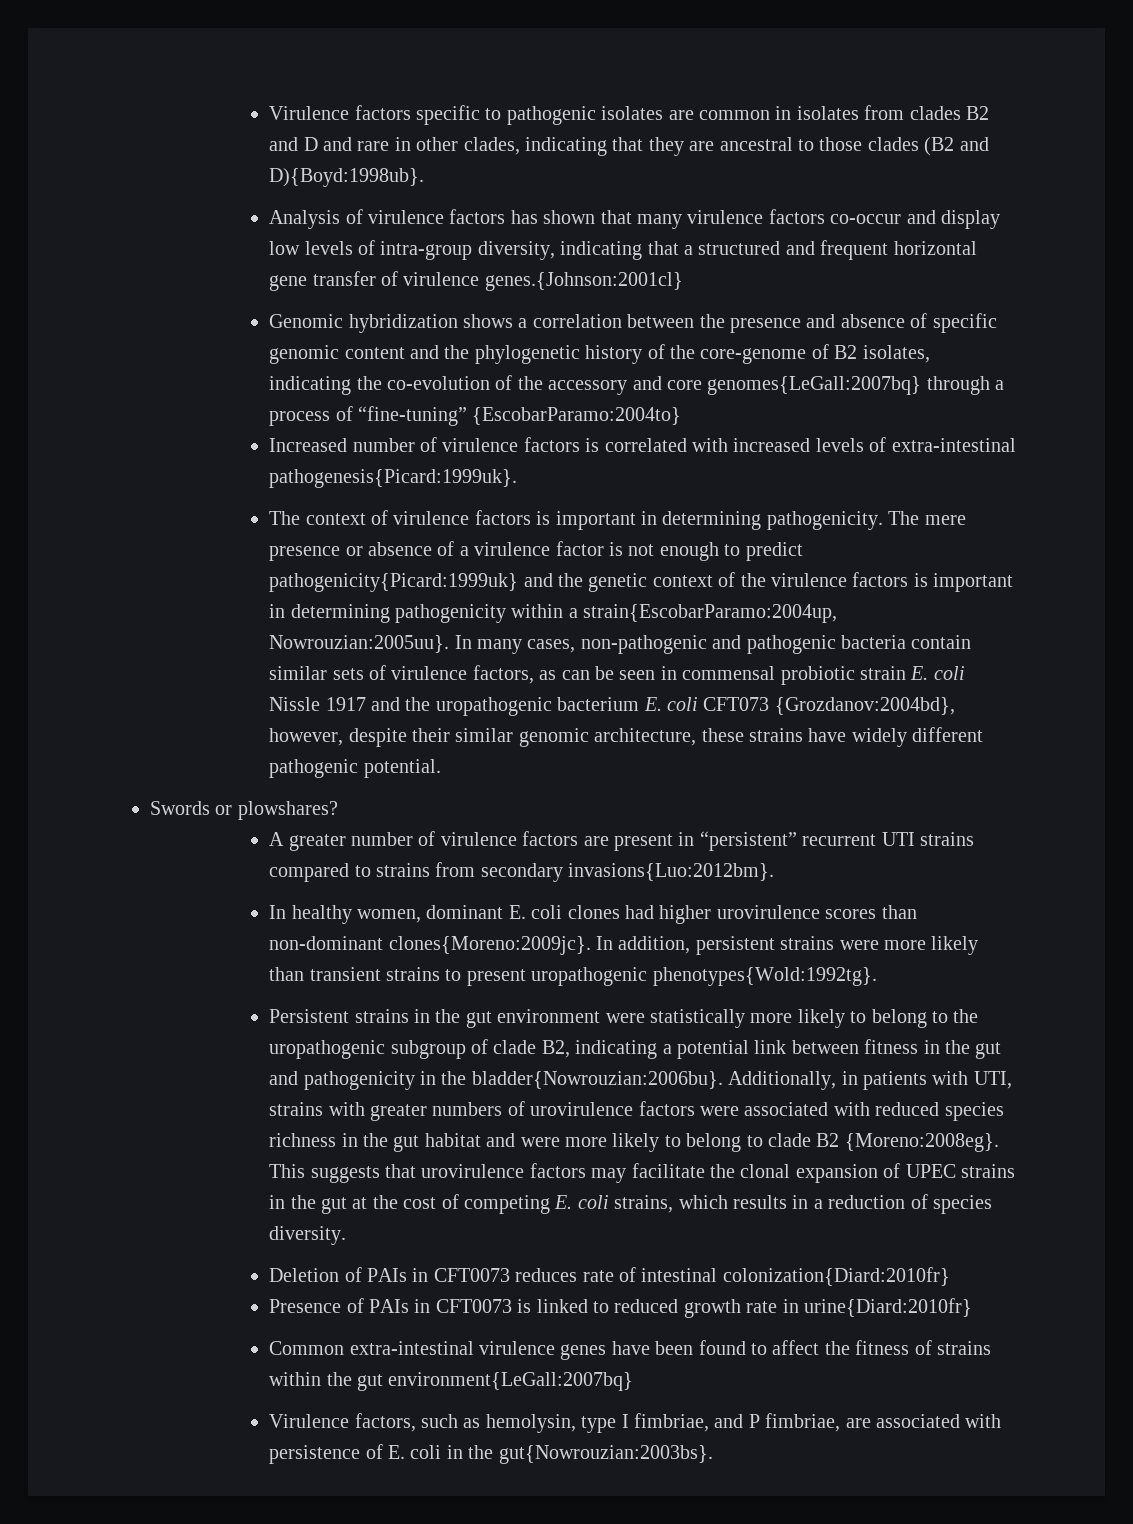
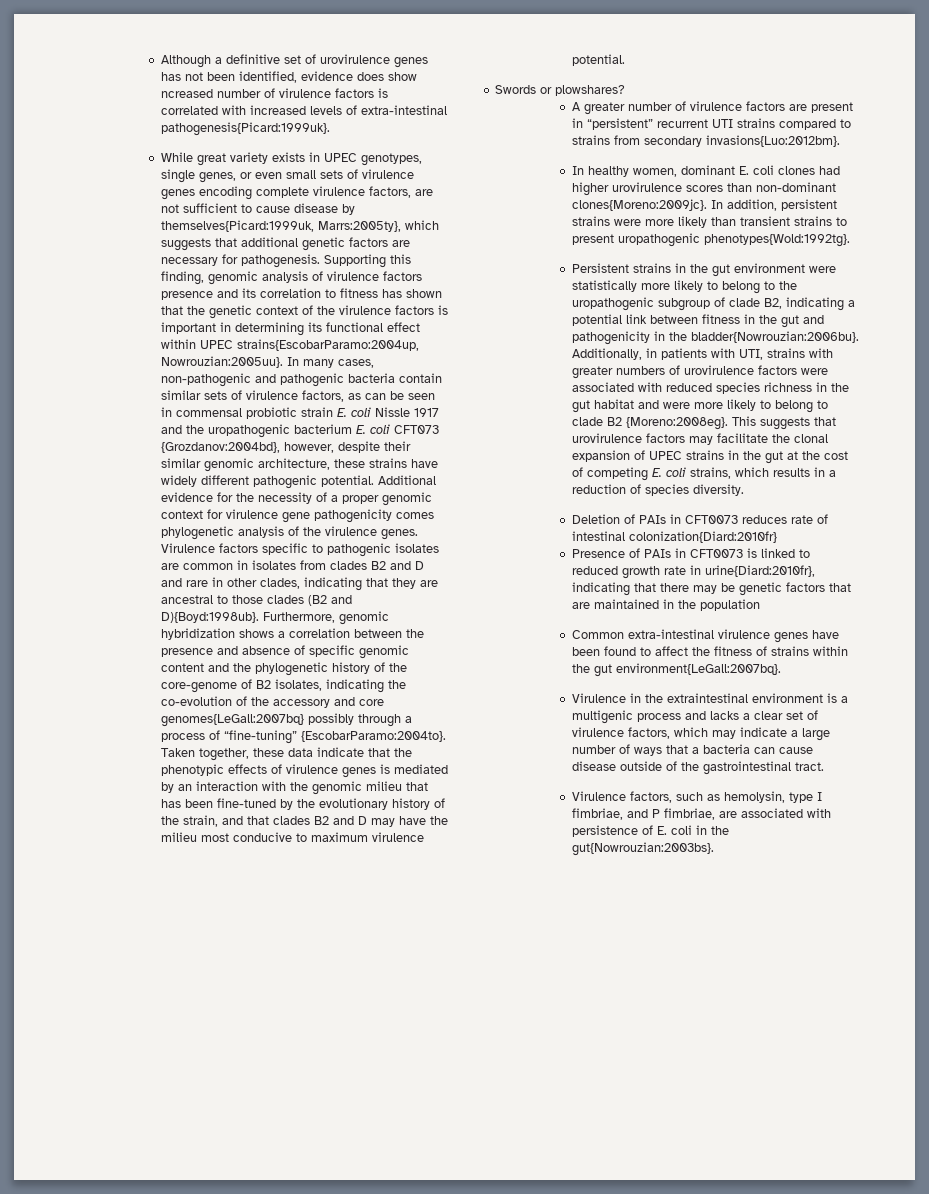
[269,105,990,125] [269,137,989,156] [269,168,425,187] [269,209,1001,229] [269,240,977,260] [269,271,683,291] [269,313,997,333] [269,344,930,364] [269,375,1005,395] [269,406,682,426] [269,438,348,452] Virulence factors specific to pathogenic isolates are common in isolates from clades B2 and D and rare in other clades, indicating that they are ancestral to those clades (B2 and D){Boyd:1998ub}. // Analysis of virulence factors has shown that many virulence factors co-occur and display low levels of intra-group diversity, indicating that a structured and frequent horizontal gene transfer of virulence genes.{Johnson:2001cl} // Genomic hybridization shows a correlation between the presence and absence of specific genomic content and the phylogenetic history of the core-genome of B2 isolates, indicating the co-evolution of the accessory and core genomes{LeGall:2007bq} through a process of “fine-tuning” {EscobarParamo:2004to} // Increased -> [160,54,428,68] [160,71,417,83] [160,89,213,98] Although a definitive set of urovirulence genes has not been identified, evidence does show ncreased
[269,510,966,530] [269,541,803,561] [269,573,553,592] The context of virulence factors is important in determining pathogenicity. The mere presence or absence of a virulence factor is not enough to predict pathogenicity{Picard:1999uk} and -> [160,152,422,166] [160,169,414,183] [160,186,433,200] [160,203,355,215] [160,220,439,232] [160,237,410,251] [160,254,411,268] [160,271,422,285] [160,288,442,300] [160,306,183,315] While great variety exists in UPEC genotypes, single genes, or even small sets of virulence genes encoding complete virulence factors, are not sufficient to cause disease by themselves{Picard:1999uk, Marrs:2005ty}, which suggests that additional genetic factors are necessary for pathogenesis. Supporting this finding, genomic analysis of virulence factors presence and its correlation to fitness has shown that
[395,604,838,623] pathogenicity within a strain{EscobarParamo:2004up, -> [307,322,420,332] [160,339,419,351] its functional effect within UPEC strains{EscobarParamo:2004up,
(441, 768) none -> [377,475,436,485] [160,492,432,506] [160,509,434,523] [160,526,418,540] [160,543,439,557] [160,560,424,570] [160,577,438,591] [160,595,352,606] [160,611,389,625] [160,628,424,640] [160,645,409,659] [160,662,407,676] [160,679,406,693] [160,696,384,708] [160,713,412,727] [160,730,446,744] [160,747,412,761] [160,764,448,778] [160,781,428,795] [160,798,445,810] [160,815,448,827] [160,832,424,842] [571,54,625,66] Additional evidence for the necessity of a proper genomic context for virulence gene pathogenicity comes phylogenetic analysis of the virulence genes. Virulence factors specific to pathogenic isolates are common in isolates from clades B2 and D and rare in other clades, indicating that they are ancestral to those clades (B2 and D){Boyd:1998ub}. Furthermore, genomic hybridization shows a correlation between the presence and absence of specific genomic content and the phylogenetic history of the core-genome of B2 isolates, indicating the co-evolution of the accessory and core genomes{LeGall:2007bq} possibly through a process of “fine-tuning” {EscobarParamo:2004to}. Taken together, these data indicate that the phenotypic effects of virulence genes is mediated by an interaction with the genomic milieu that has been fine-tuned by the evolutionary history of the strain, and that clades B2 and D may have the milieu most conducive to maximum virulence potential.
[804,1298,973,1317] urine{Diard:2010fr} -> [704,565,815,577] [571,582,851,596] [571,599,760,611] urine{Diard:2010fr}, indicating that there may be genetic factors that are maintained in the population
[388,1372,634,1391] environment{LeGall:2007bq} -> [615,663,781,675] [571,693,848,703] [571,710,818,724] [571,727,830,741] [571,744,813,756] [571,761,824,775] environment{LeGall:2007bq}. // Virulence in the extraintestinal environment is a multigenic process and lacks a clear set of virulence factors, which may indicate a large number of ways that a bacteria can cause disease outside of the gastrointestinal tract.

